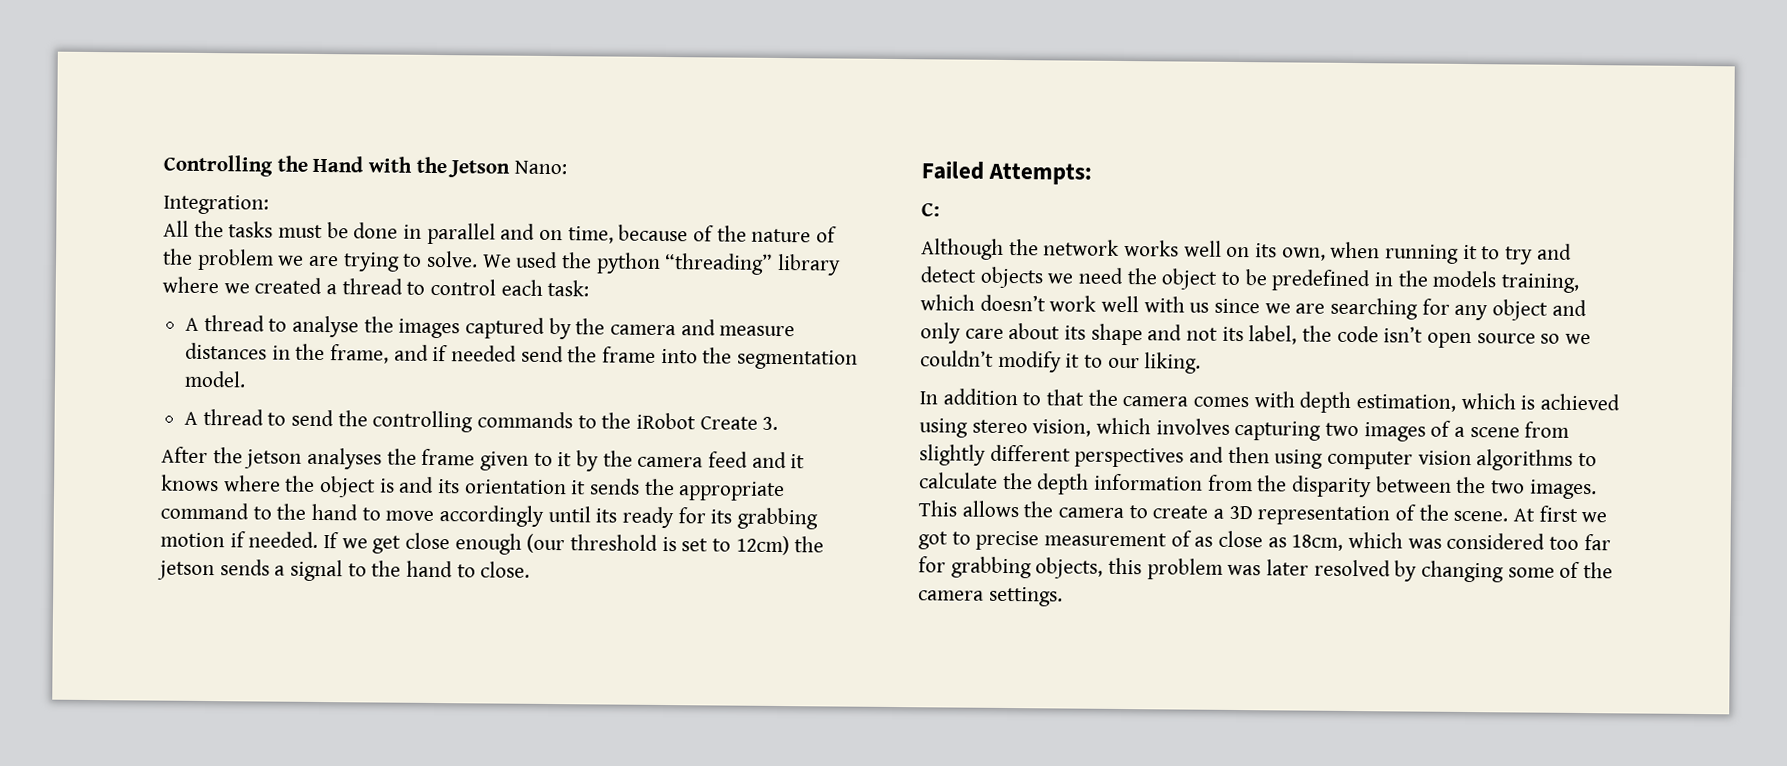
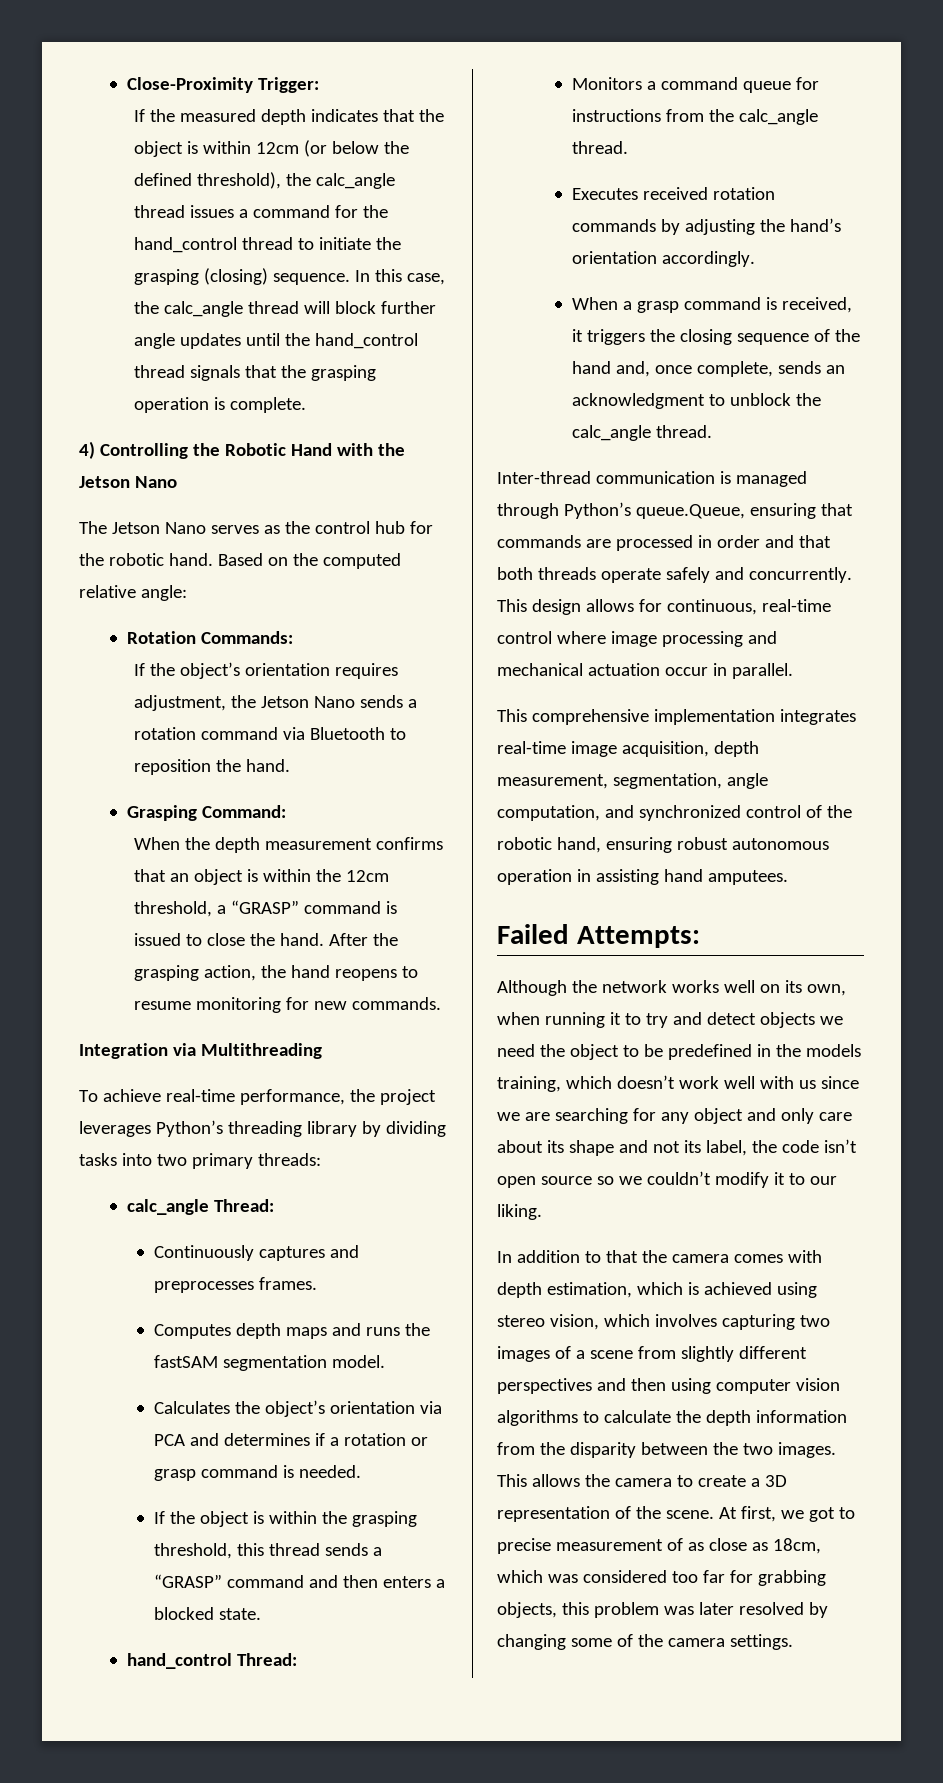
(163, 165) none -> [126,77,319,93] [133,109,444,125] [133,140,409,157] [133,172,395,189] [133,205,388,218] [133,237,401,253] [133,268,445,285] [133,301,436,317] [133,333,418,349] [133,365,376,381] [133,397,306,413] [79,441,95,459] Close-Proximity Trigger: // If the measured depth indicates that the object is within 12cm (or below the defined threshold), the calc_angle thread issues a command for the hand_control thread to initiate the grasping (closing) sequence. In this case, the calc_angle thread will block further angle updates until the hand_control thread signals that the grasping operation is complete. // 4)
(308, 163) none -> [224,443,286,456] Robotic
[514,160,568,175] [163,194,269,215] [163,220,838,245] [163,248,842,276] [162,276,590,297] [185,314,796,340] [185,342,859,370] [184,370,247,388] [184,408,779,433] [161,446,806,472] [161,474,786,502] [160,502,819,530] [160,531,825,556] [157,559,531,582] Nano: // Integration: // All the tasks must be done in parallel and on time, because of the nature of the problem we are trying to solve. We used the python “threading” library where we created a thread to control each task: // A thread to analyse the images captured by the camera and measure distances in the frame, and if needed send the frame into the segmentation model. // A thread to send the controlling commands to the iRobot Create 3. // After the jetson analyses the frame given to it by the camera feed and it knows where the object is and its orientation it sends the appropriate command to the hand to move accordingly until its ready for its grabbing motion if needed. If we get close enough (our threshold is set to 12cm) the jetson sends a signal to the hand to close. -> [134,476,177,488] [79,521,433,534] [79,553,401,569] [79,585,187,601] [126,631,293,644] [133,662,398,679] [133,695,417,711] [133,727,406,740] [133,759,290,775] [126,805,286,821] [133,837,443,853] [133,869,389,885] [133,900,397,917] [133,933,398,946] [133,965,418,981] [133,997,441,1013] [79,1043,322,1059] [79,1089,436,1105] [79,1120,446,1137] [79,1153,321,1169] [126,1199,274,1215] [154,1245,360,1261] [154,1277,318,1293] [154,1323,431,1339] [154,1355,386,1371] [154,1400,443,1417] [154,1433,429,1446] [154,1465,362,1481] [154,1511,418,1527] [154,1543,383,1559] [154,1574,446,1588] [154,1607,262,1620] [126,1653,297,1669] [572,77,820,93] [572,109,819,125] [572,141,629,154] [572,187,776,200] [572,218,842,235] [572,251,756,267] [572,297,853,313] [572,329,861,345] [572,361,846,377] [572,393,822,409] [572,425,713,441] [497,471,807,487] [497,502,853,519] [497,535,831,551] [497,567,852,583] [497,599,831,615] [497,631,777,647] [497,663,793,679] [497,709,856,725] [497,741,759,757] [497,773,768,789] [497,805,852,821] [497,837,829,853] [497,869,788,885] Nano // The Jetson Nano serves as the control hub for the robotic hand. Based on the computed relative angle: // Rotation Commands: // If the object’s orientation requires adjustment, the Jetson Nano sends a rotation command via Bluetooth to reposition the hand. // Grasping Command: // When the depth measurement confirms that an object is within the 12cm threshold, a “GRASP” command is issued to close the hand. After the grasping action, the hand reopens to resume monitoring for new commands. // Integration via Multithreading // To achieve real-time performance, the project leverages Python’s threading library by dividing tasks into two primary threads: // calc_angle Thread: // Continuously captures and preprocesses frames. // Computes depth maps and runs the fastSAM segmentation model. // Calculates the object’s orientation via PCA and determines if a rotation or grasp command is needed. // If the object is within the grasping threshold, this thread sends a “GRASP” command and then enters a blocked state. // hand_control Thread: // Monitors a command queue for instructions from the calc_angle thread. // Executes received rotation commands by adjusting the hand’s orientation accordingly. // When a grasp command is received, it triggers the closing sequence of the hand and, once complete, sends an acknowledgment to unblock the calc_angle thread. // Inter-thread communication is managed through Python’s queue.Queue, ensuring that commands are processed in order and that both threads operate safely and concurrently. This design allows for continuous, real-time control where image processing and mechanical actuation occur in parallel. // This comprehensive implementation integrates real-time image acquisition, depth measurement, segmentation, angle computation, and synchronized control of the robotic hand, ensuring robust autonomous operation in assisting hand amputees.
[921,203,940,217] // C: -> (700, 937) none
[1538,505,1578,522] first -> [740,1506,776,1522] first,

